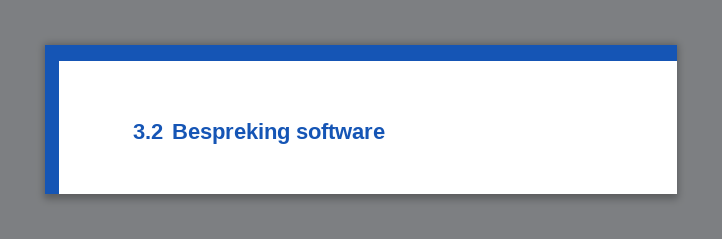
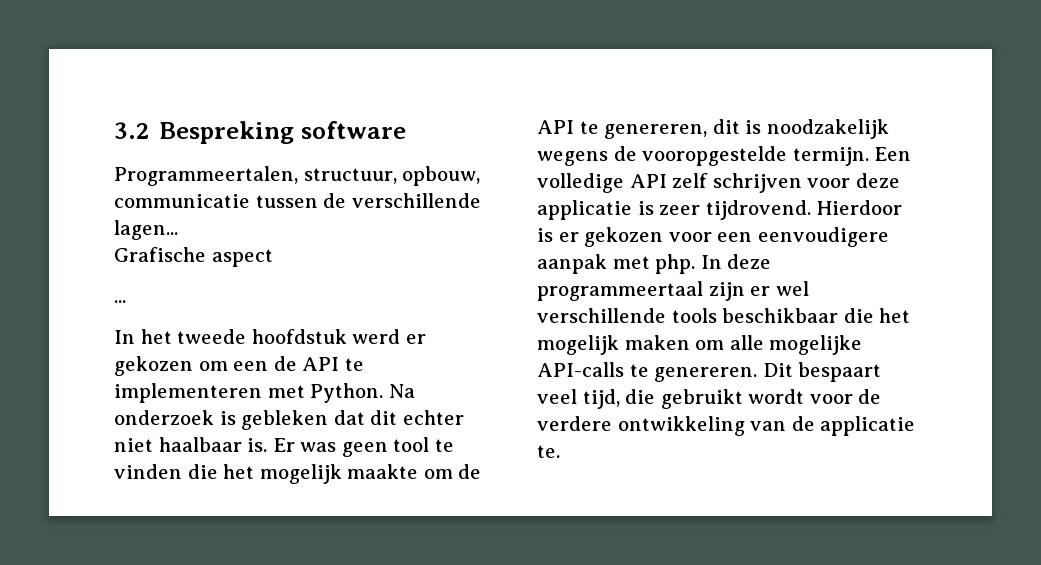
(386, 131) none -> [114,166,481,186] [114,193,481,208] [114,220,178,240] [114,247,273,267] [114,300,126,303] [114,329,426,344] [114,356,364,376] [114,383,415,403] [114,410,464,430] [114,437,454,457] [114,464,482,484] [537,119,889,139] [537,146,912,166] [537,173,900,193] [537,200,903,220] [537,227,889,247] [537,254,772,274] [537,281,809,301] [537,308,911,323] [537,335,863,355] [537,362,882,382] [537,389,882,409] [537,416,916,436] [537,445,560,458] // Programmeertalen, structuur, opbouw, communicatie tussen de verschillende lagen... // Grafische aspect // ... // In het tweede hoofdstuk werd er gekozen om een de API te implementeren met Python. Na onderzoek is gebleken dat dit echter niet haalbaar is. Er was geen tool te vinden die het mogelijk maakte om de API te genereren, dit is noodzakelijk wegens de vooropgestelde termijn. Een volledige API zelf schrijven voor deze applicatie is zeer tijdrovend. Hierdoor is er gekozen voor een eenvoudigere aanpak met php. In deze programmeertaal zijn er wel verschillende tools beschikbaar die het mogelijk maken om alle mogelijke API-calls te genereren. Dit bespaart veel tijd, die gebruikt wordt voor de verdere ontwikkeling van de applicatie te.

